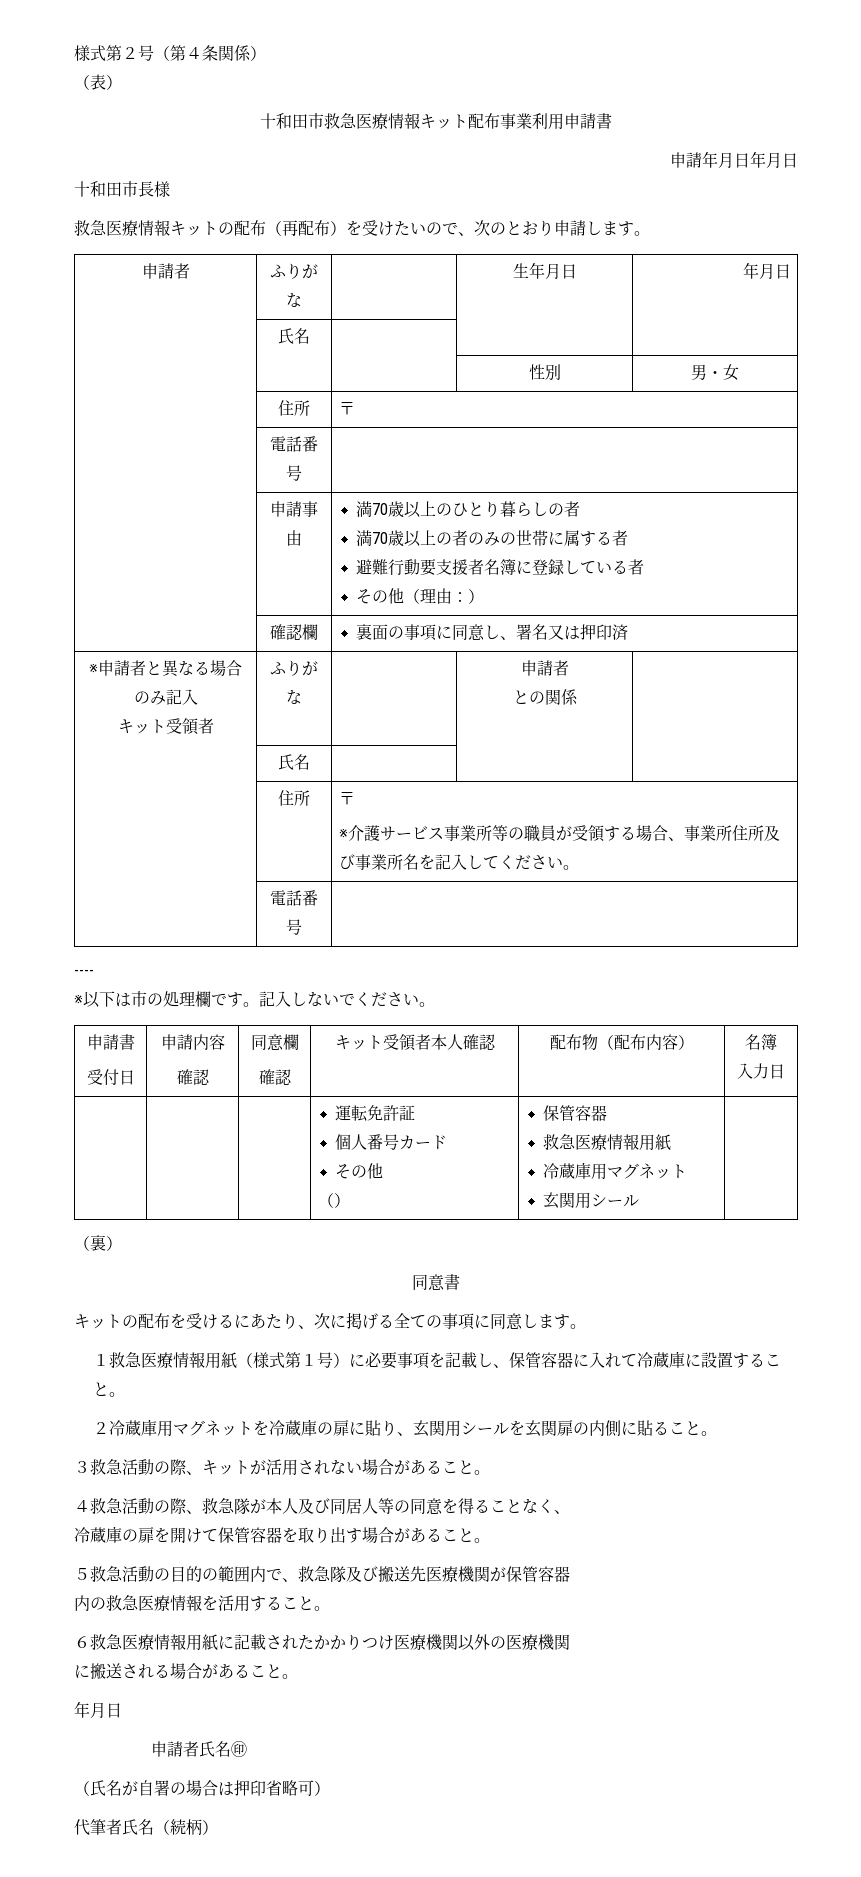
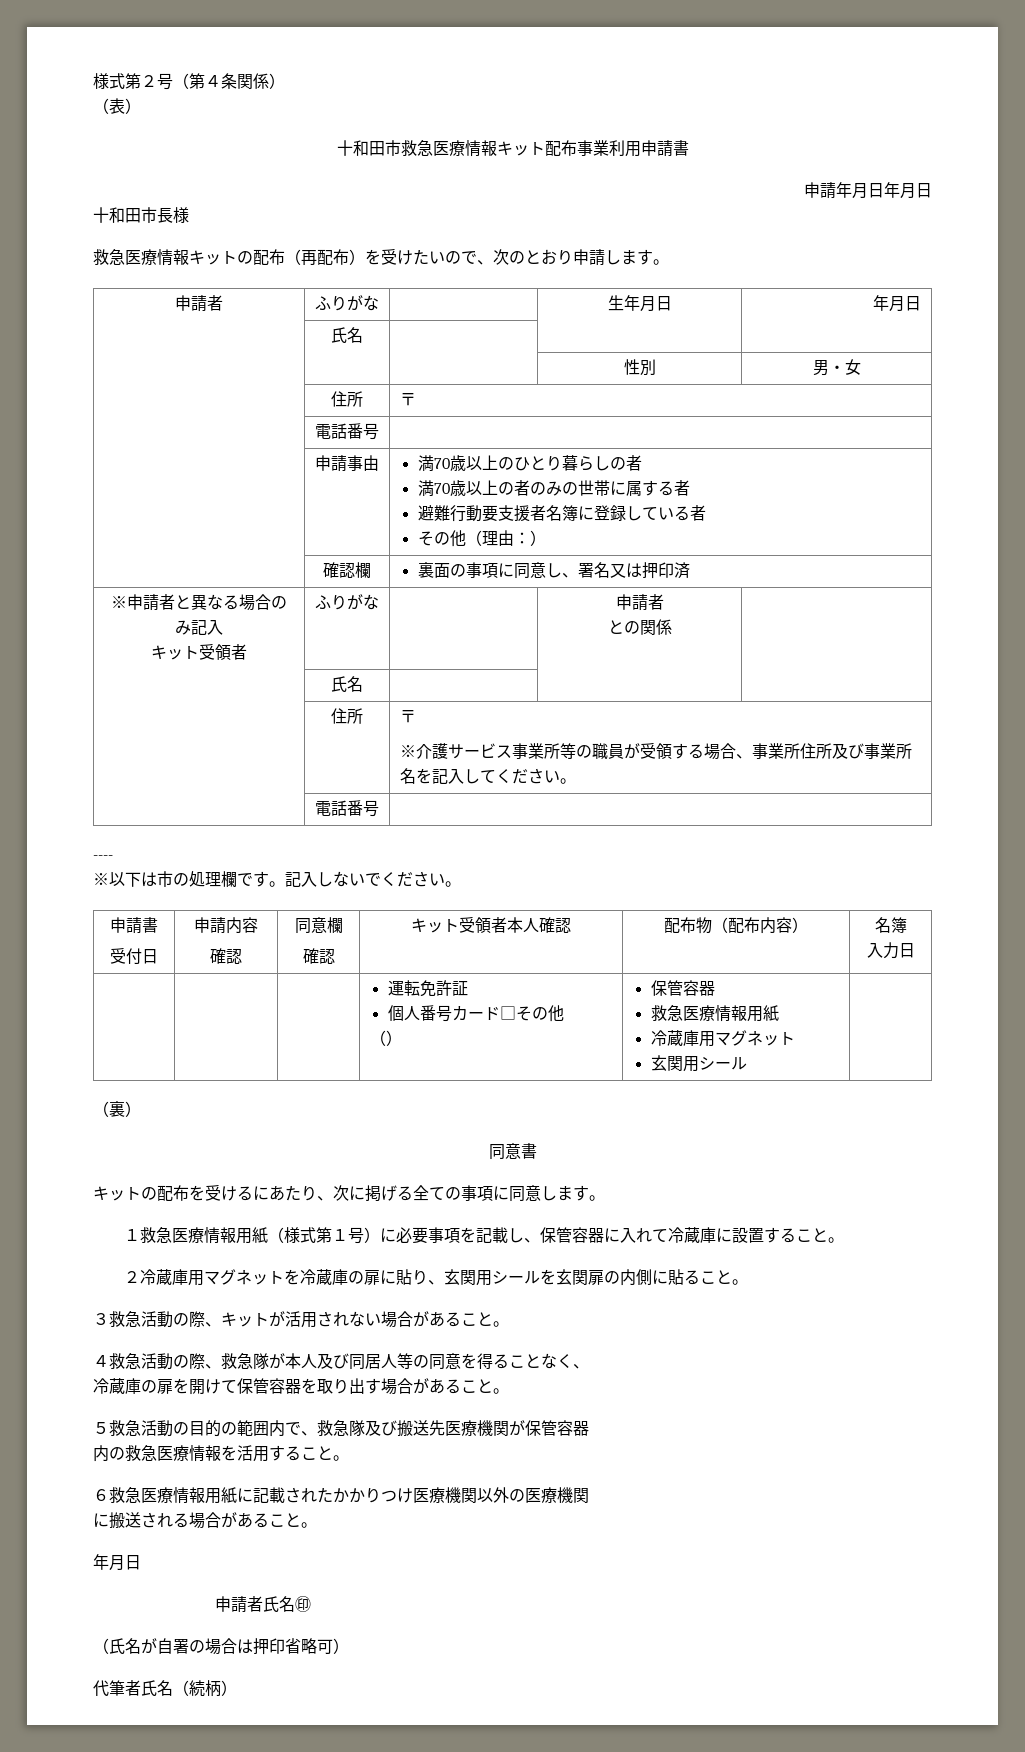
(448, 1142) // -> [499,1006,516,1020] □

